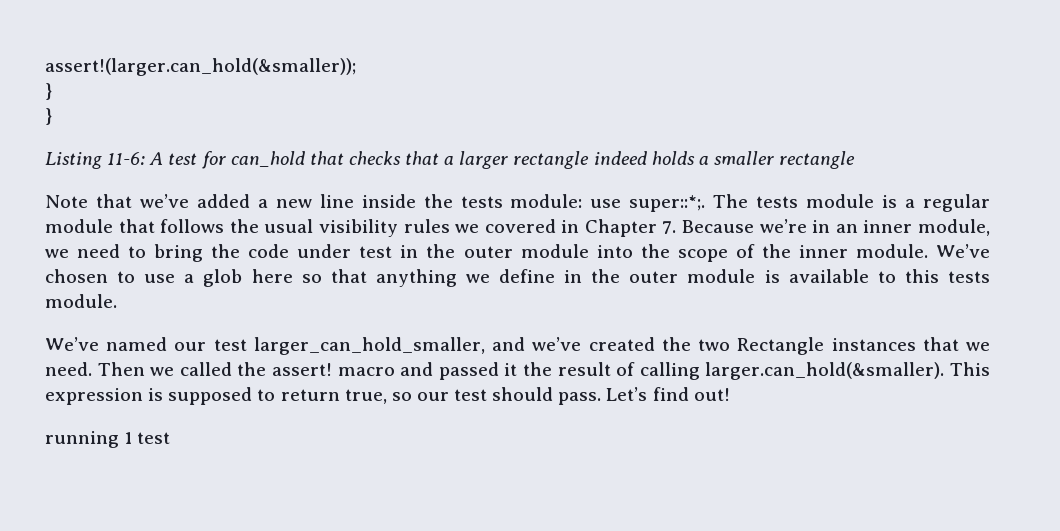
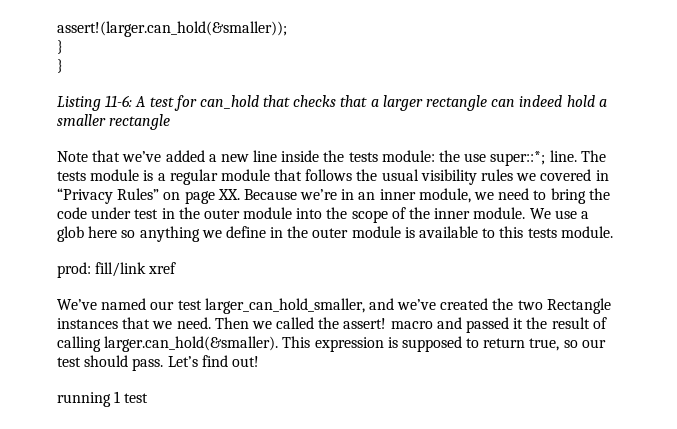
[593,151,695,165] indeed holds -> [491,95,595,107] can indeed hold
[590,195,706,212] use super::*;. -> [439,150,577,166] the use super::*; line.
[584,219,677,237] Chapter 7. -> [57,188,240,204] “Privacy Rules” on page XX.
[936,244,991,258] [45,269,136,283] We’ve chosen to -> [529,208,551,219] We
[330,269,367,283] that -> (136, 234) none
(117, 301) none -> [57,262,177,278] // prod: fill/link xref

